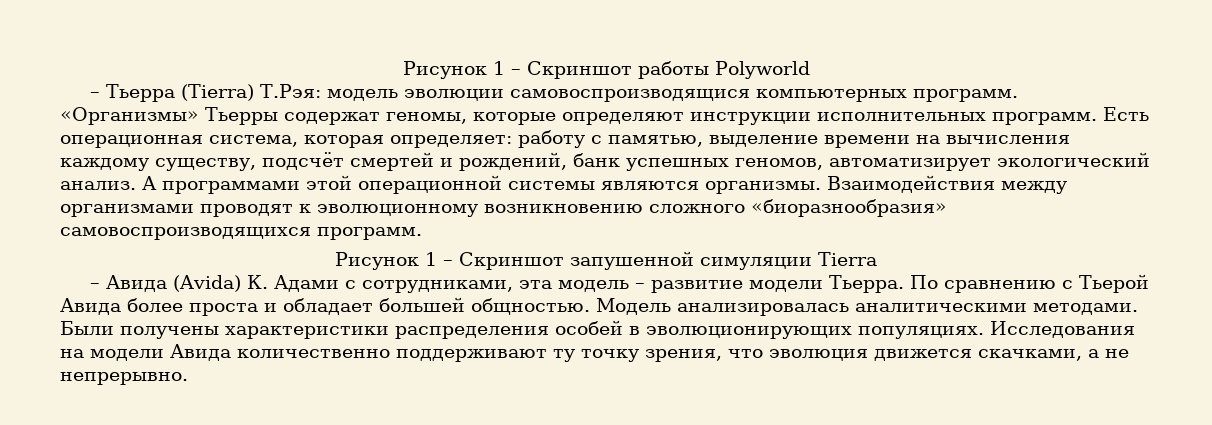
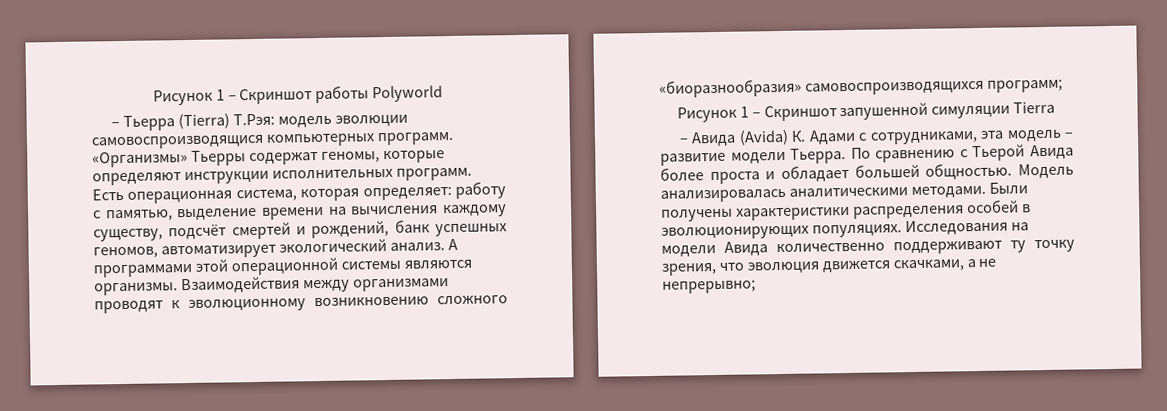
[317,227,422,240] программ. -> [986,79,1063,93] программ;
[60,372,188,385] непрерывно. -> [662,280,756,294] непрерывно;

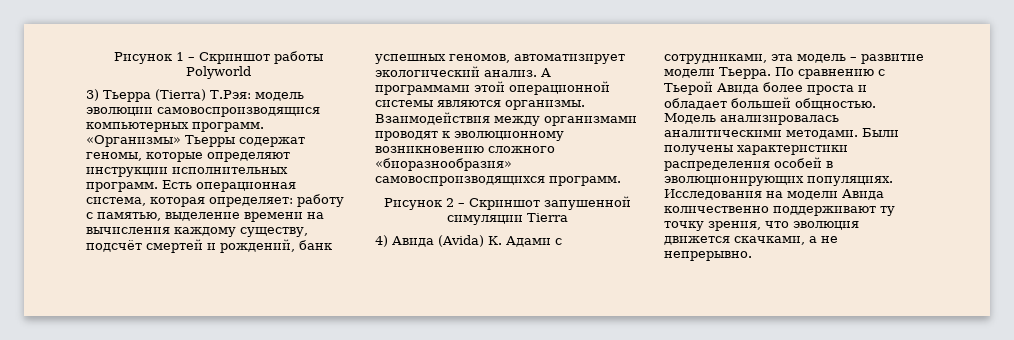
[111,122,121,128] – -> [86,89,99,101] 3)
[986,79,1063,93] [676,106,749,123] программ; // Рисунок 1 -> [549,176,621,186] [383,198,454,210] программ. // Рисунок 2
[679,138,690,144] – -> [375,235,388,247] 4)
[662,280,756,294] непрерывно; -> [664,251,752,261] непрерывно.

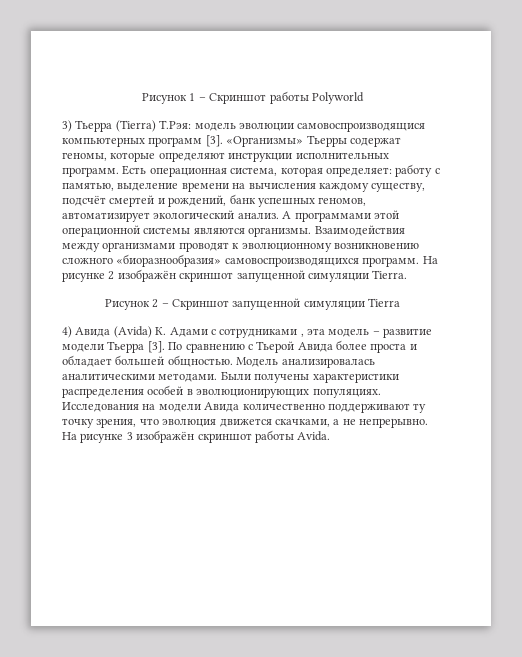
[192,122,264,132] программ. -> [148,135,223,147] программ [3].
(621, 181) none -> [422,256,438,264] [62,269,408,282] На рисунке 2 изображён скриншот запущенной симуляции Tierra.
[543,196,631,210] запушенной -> [232,298,301,310] запущенной
[664,54,767,64] сотрудниками, -> [219,328,304,338] сотрудниками ,
[719,67,771,79] Тьерра. -> [107,341,165,353] Тьерра [3].
(752, 256) none -> [62,430,331,443] На рисунке 3 изображён скриншот работы Avida.

